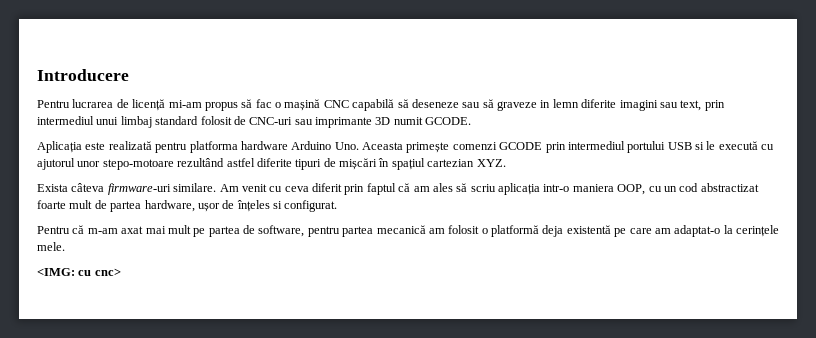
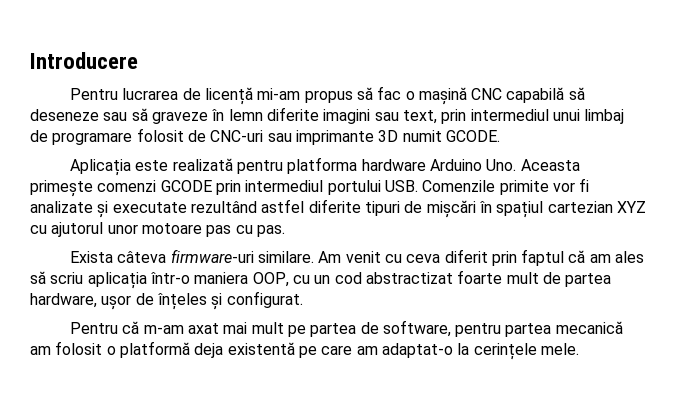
[540,100,551,108] in -> [212,109,225,121] în
[155,116,199,125] standard -> [30,130,133,145] de programare
[667,141,775,150] [37,158,174,170] USB si le execută cu ajutorul unor stepo-motoare -> [384,178,590,195] [30,201,187,218] USB. Comenzile primite vor fi analizate și executate
[476,159,506,167] XYZ. -> [616,201,646,213] [30,222,285,237] XYZ cu ajutorul unor motoare pas cu pas.
[543,184,570,192] intr-o -> [150,272,190,284] într-o
[273,201,282,209] si -> [211,293,223,310] și
[37,268,121,276] // <IMG: cu cnc> -> (579, 349) none

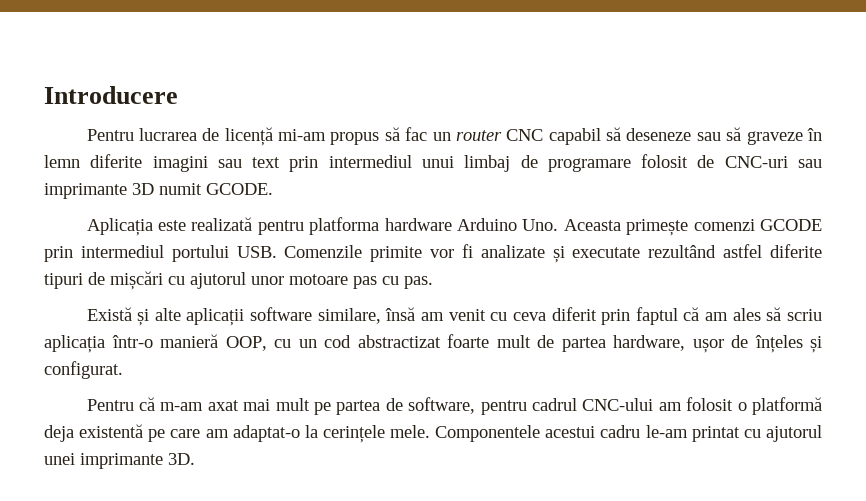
[405,87,565,105] o mașină CNC capabilă -> [432,128,601,145] un router CNC capabil
[402,110,437,124] text, -> [252,157,281,168] text
[479,201,646,218] în spațiul cartezian XYZ -> (163, 280) none
[69,249,342,263] Exista câteva firmware-uri similare. Am -> [86,307,444,326] Există și alte aplicații software similare, însă am
[194,272,249,284] maniera -> [160,334,218,348] manieră
[505,321,623,337] partea mecanică -> [531,398,654,411] cadrul CNC-ului
(579, 349) none -> [435,425,822,442] [44,453,195,469] Componentele acestui cadru le-am printat cu ajutorul unei imprimante 3D.

